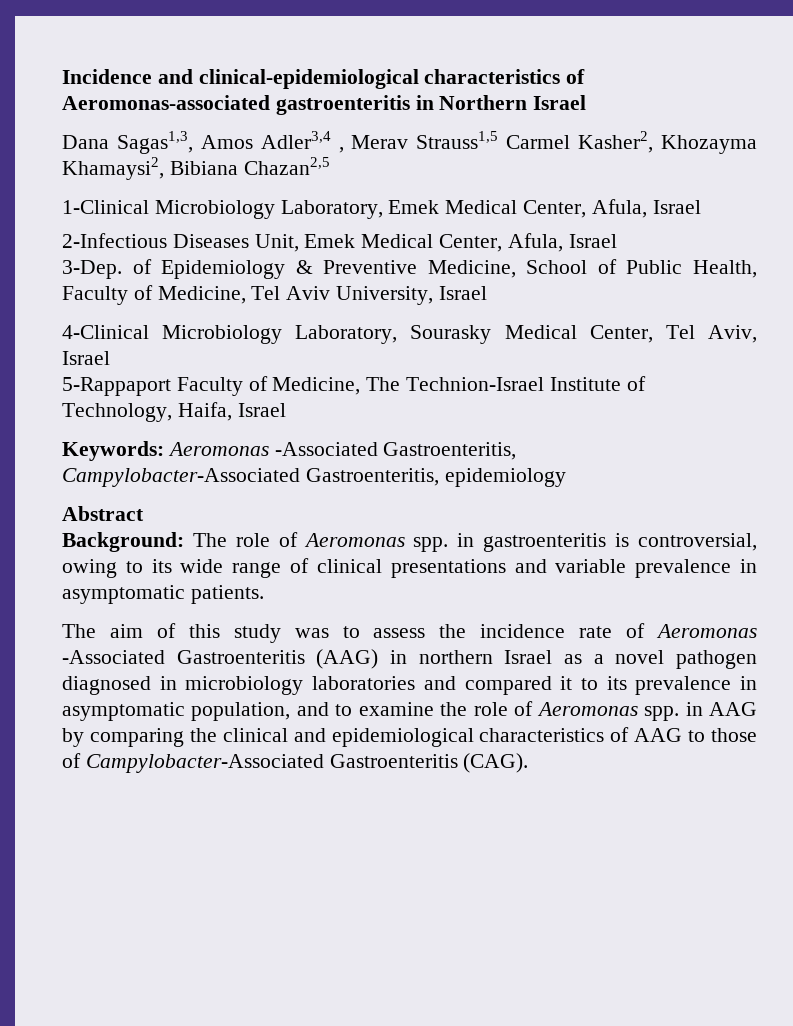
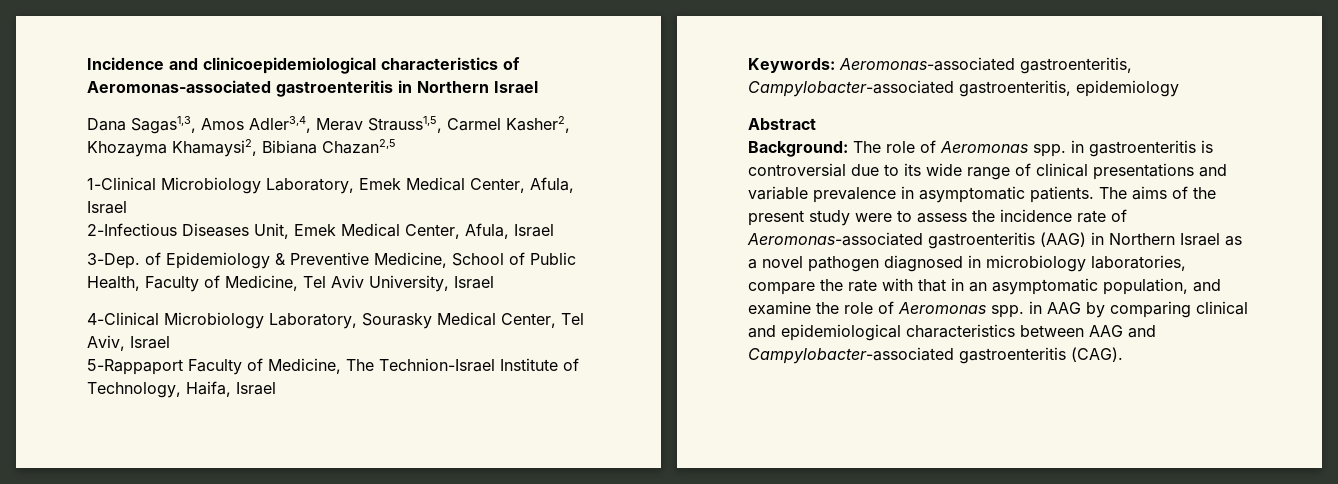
[198,69,419,89] clinical-epidemiological -> [203,57,376,74] clinicoepidemiological
[260,131,499,153] Adler3,4 , Merav Strauss1,5 -> [249,116,442,133] Adler3,4, Merav Strauss1,5,
[167,442,517,460] [62,468,439,487] Aeromonas -Associated Gastroenteritis, Campylobacter-Associated Gastroenteritis, -> [839,57,1132,74] [748,80,1071,97] Aeromonas-associated gastroenteritis, Campylobacter-associated gastroenteritis,
[638,533,758,551] [62,559,117,578] controversial, owing -> [748,163,879,177] controversial due
[62,623,329,643] // The aim of this study was -> [1099,186,1216,200] [748,210,892,226] The aims of the present study were
[656,624,757,638] [62,650,305,664] Aeromonas -Associated Gastroenteritis -> [747,232,1035,249] Aeromonas-associated gastroenteritis
[418,650,493,664] northern -> [1109,233,1175,245] Northern
[312,676,758,695] laboratories and compared it to its prevalence in -> [1091,255,1186,271] [748,278,987,295] laboratories, compare the rate with that in an
[335,704,353,716] to -> (1221, 285) none
[189,728,217,742] the -> (1191, 309) none
[610,727,757,742] [62,753,458,773] of AAG to those of Campylobacter-Associated Gastroenteritis -> [1020,325,1156,338] [748,347,1066,364] between AAG and Campylobacter-associated gastroenteritis

